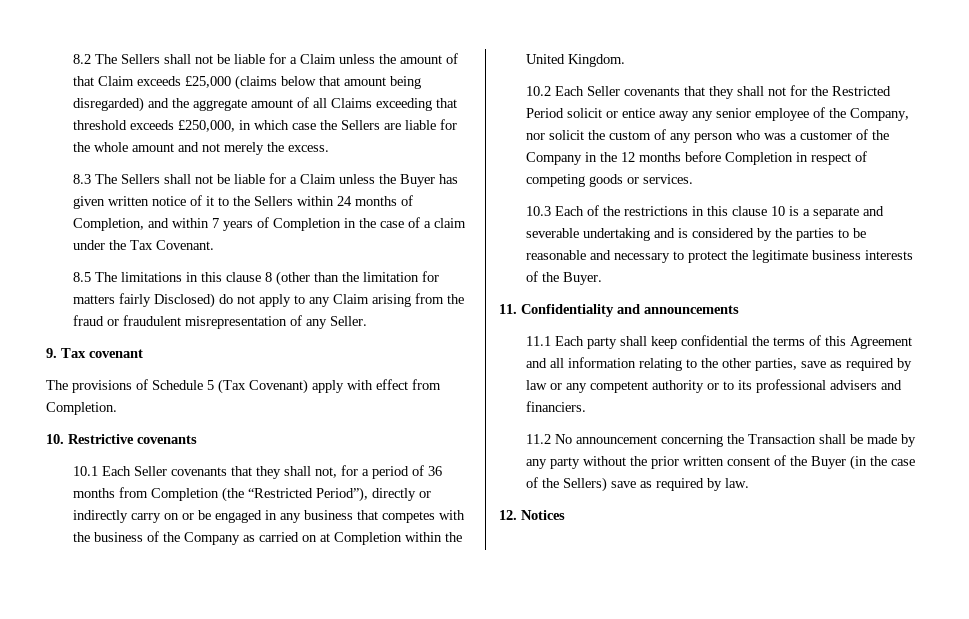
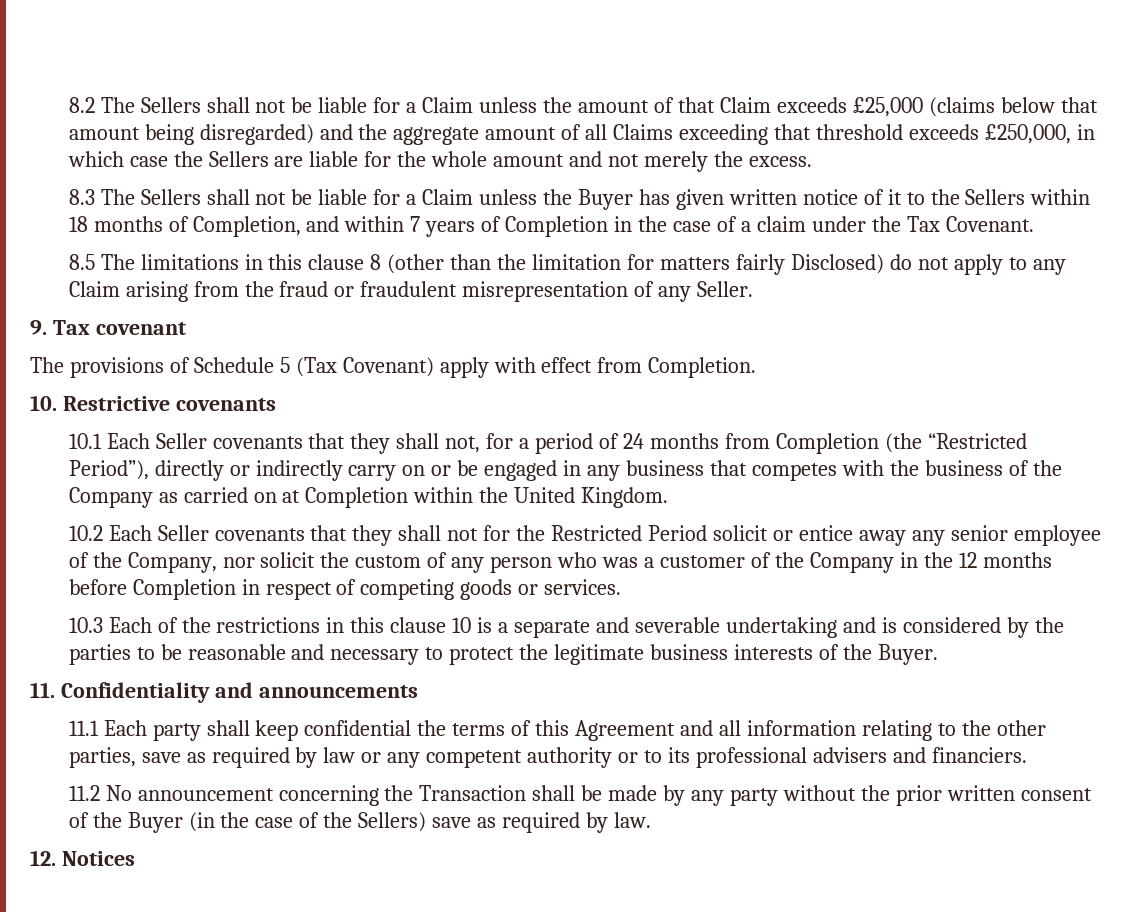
[336,196,352,206] 24 -> [68,216,88,232] 18
[427,466,442,476] 36 -> [622,433,644,449] 24

